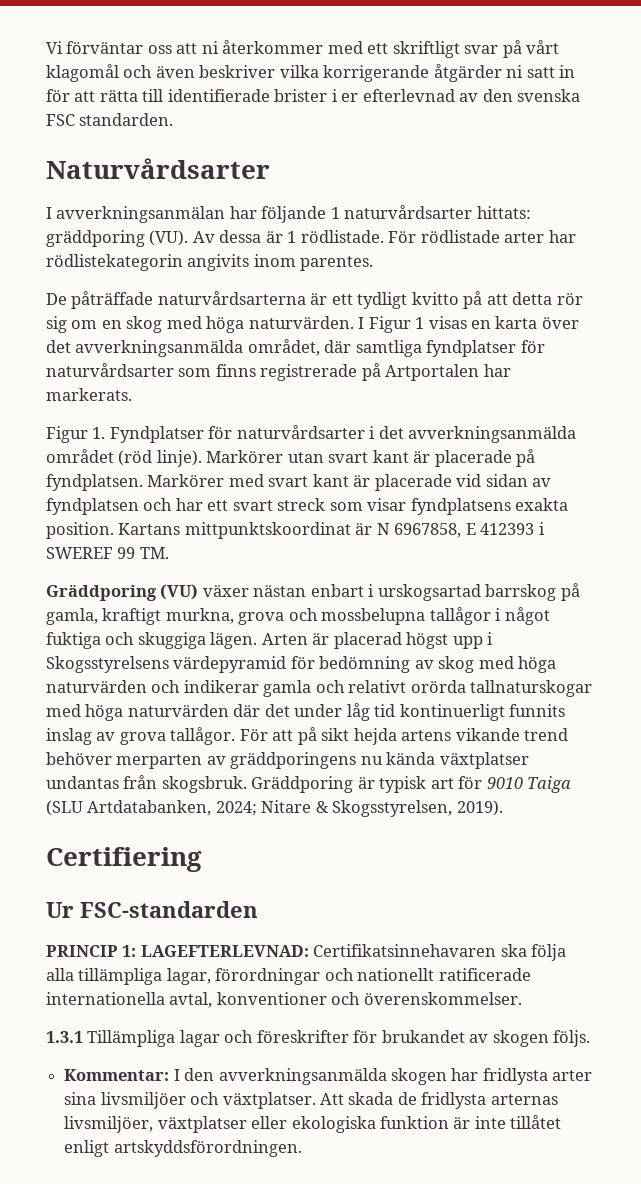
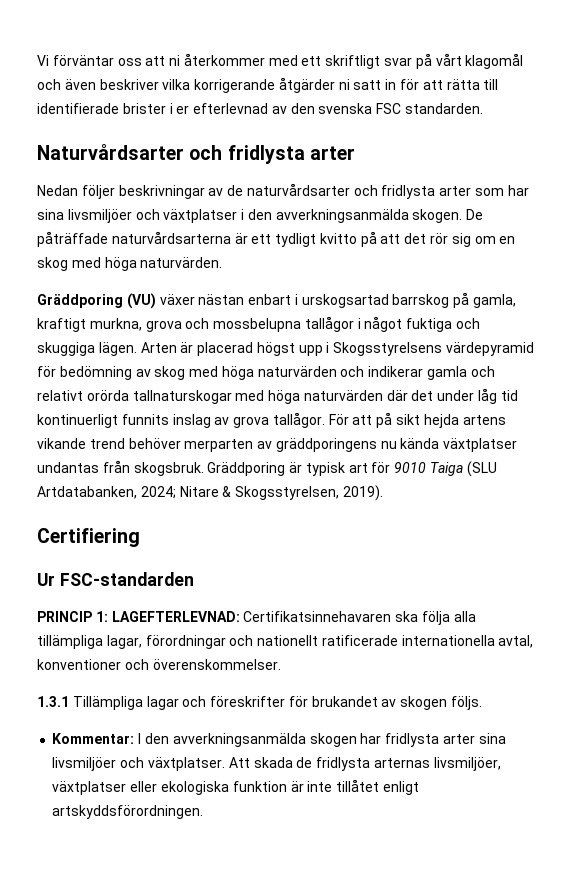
[46,205,531,223] [46,230,576,247] [46,254,374,271] // I avverkningsanmälan har följande 1 naturvårdsarter hittats: gräddporing (VU). Av dessa är 1 rödlistade. För rödlistade arter har rödlistekategorin angivits inom parentes. // -> [189,145,355,164] [37,183,529,199] [37,209,463,223] och fridlysta arter // Nedan följer beskrivningar av de naturvårdsarter och fridlysta arter som har sina livsmiljöer och växtplatser i den avverkningsanmälda skogen.
[512,292,553,305] detta -> [404,233,427,244] det
[358,316,579,333] [46,339,545,357] [46,363,511,381] [46,388,132,401] [46,425,577,443] [46,449,536,467] [46,474,552,491] [46,498,569,515] [46,522,545,539] [46,547,169,559] I Figur 1 visas en karta över det avverkningsanmälda området, där samtliga fyndplatser för naturvårdsarter som finns registrerade på Artportalen har markerats. // Figur 1. Fyndplatser för naturvårdsarter i det avverkningsanmälda området (röd linje). Markörer utan svart kant är placerade på fyndplatsen. Markörer med svart kant är placerade vid sidan av fyndplatsen och har ett svart streck som visar fyndplatsens exakta position. Kartans mittpunktskoordinat är N 6967858, E 412393 i SWEREF 99 TM. -> (223, 262) none

